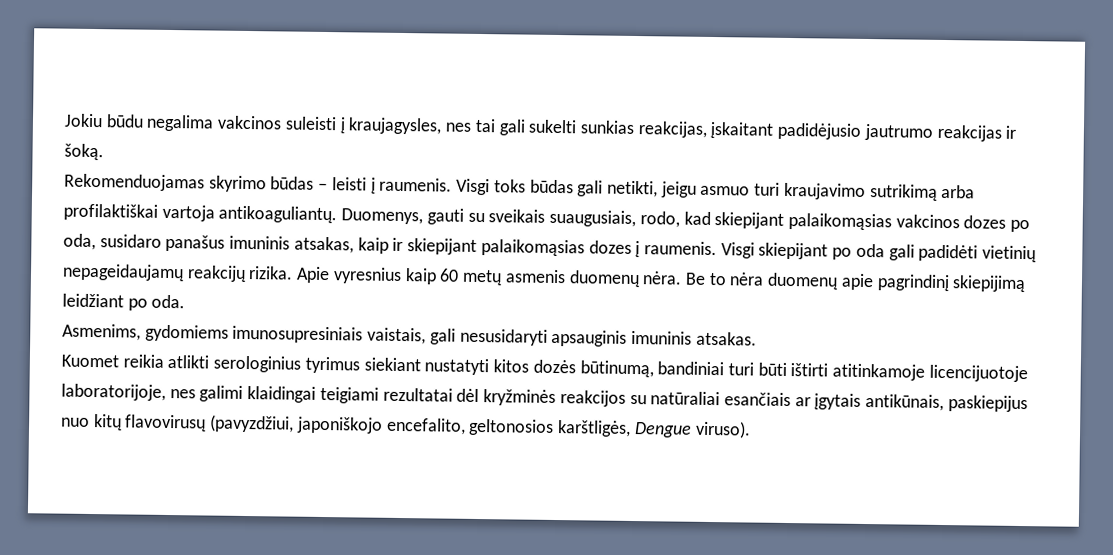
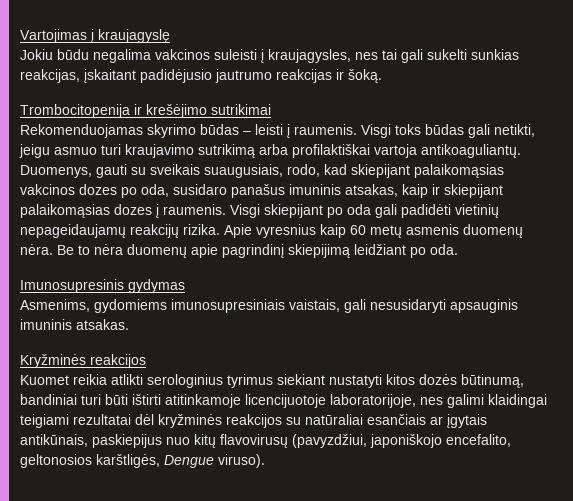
(64, 120) none -> [20,29,170,43] Vartojimas į kraujagyslę //
(104, 152) none -> [20,104,271,118] // Trombocitopenija ir krešėjimo sutrikimai
(186, 301) none -> [20,279,185,293] // Imunosupresinis gydymas
(757, 338) none -> [20,354,146,368] // Kryžminės reakcijos

